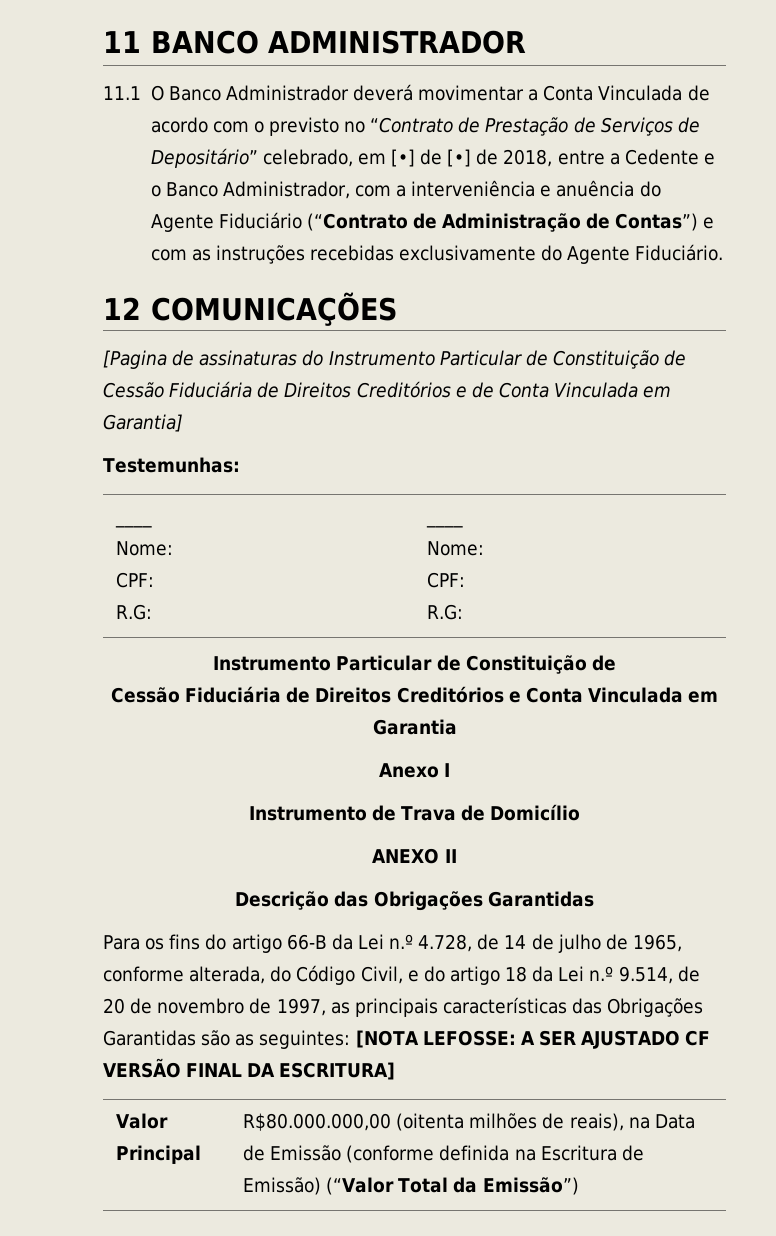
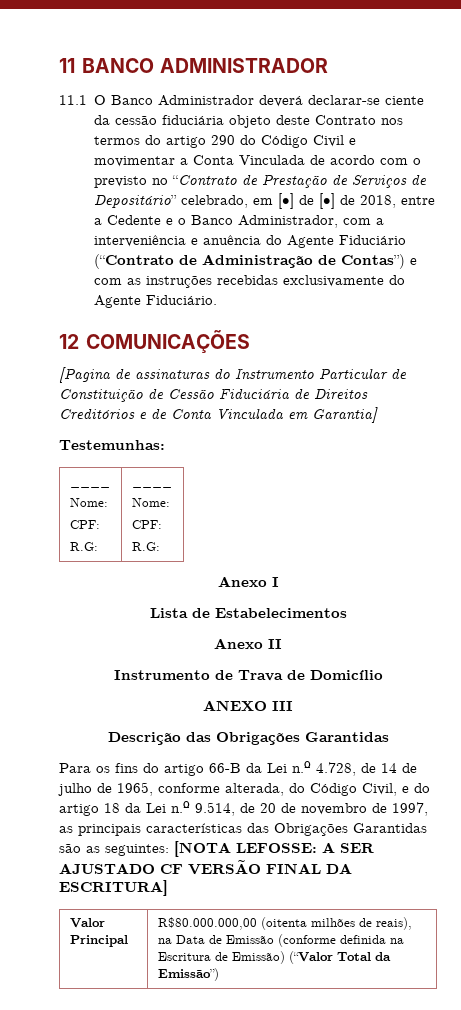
(413, 92) none -> [308,95,425,105] [94,115,404,128] [94,135,357,148] declarar-se ciente da cessão fiduciária objeto deste Contrato nos termos do artigo 290 do Código Civil e
[213,655,616,674] [110,686,719,703] [372,719,457,735] [378,763,451,778] Instrumento Particular de Constituição de // Cessão Fiduciária de Direitos Creditórios e Conta Vinculada em Garantia // Anexo I -> [217,576,279,587] [149,608,347,618] [214,638,282,649] Anexo I // Lista de Estabelecimentos // Anexo II
[444,849,457,863] II -> [272,701,293,711] III

